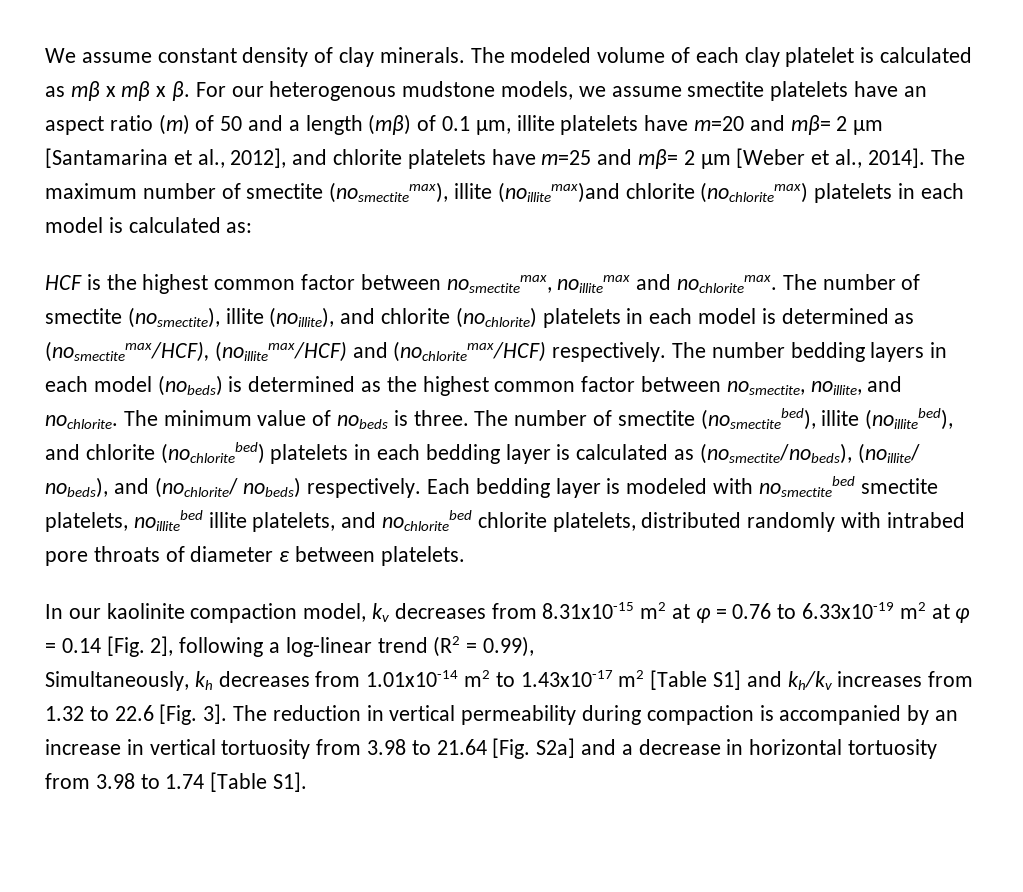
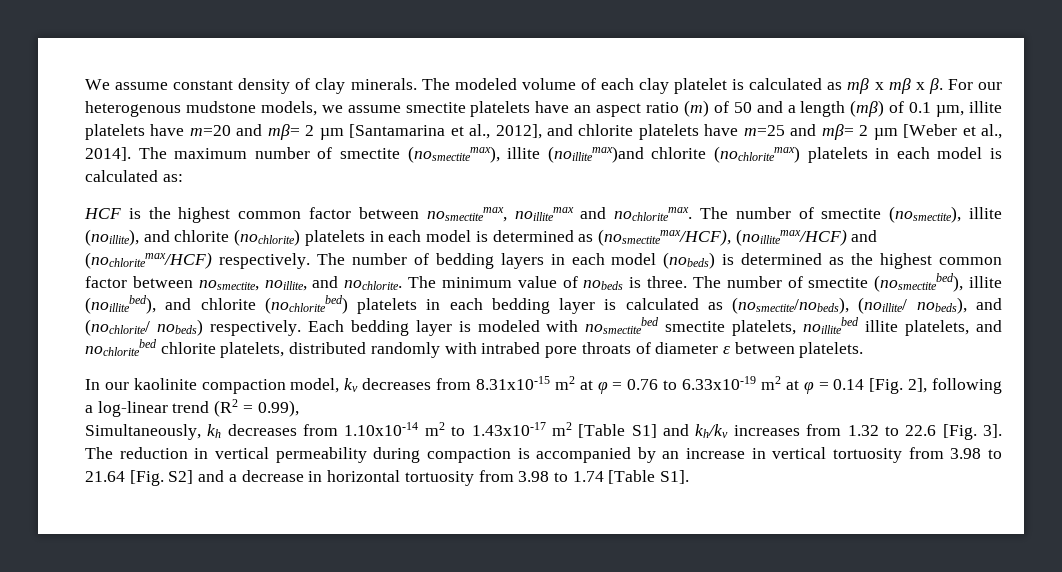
(785, 350) none -> [413,253,429,265] of
[366,670,459,687] 1.01x10-14 -> [344,422,419,436] 1.10x10-14
[536,738,576,758] S2a] -> [168,470,194,484] S2]

